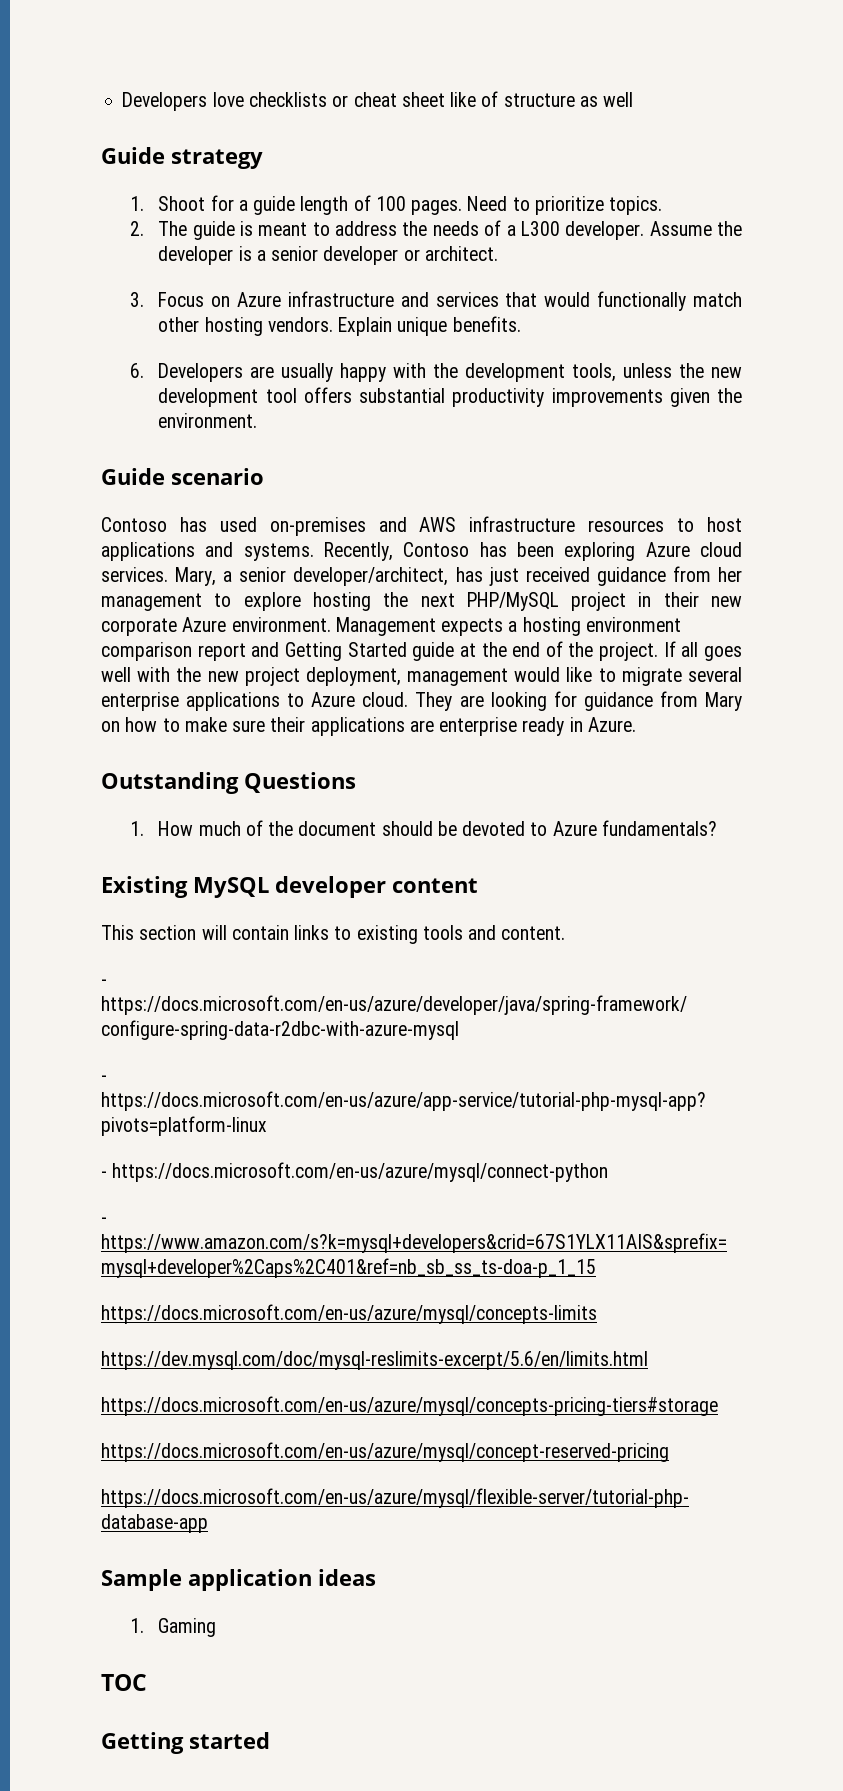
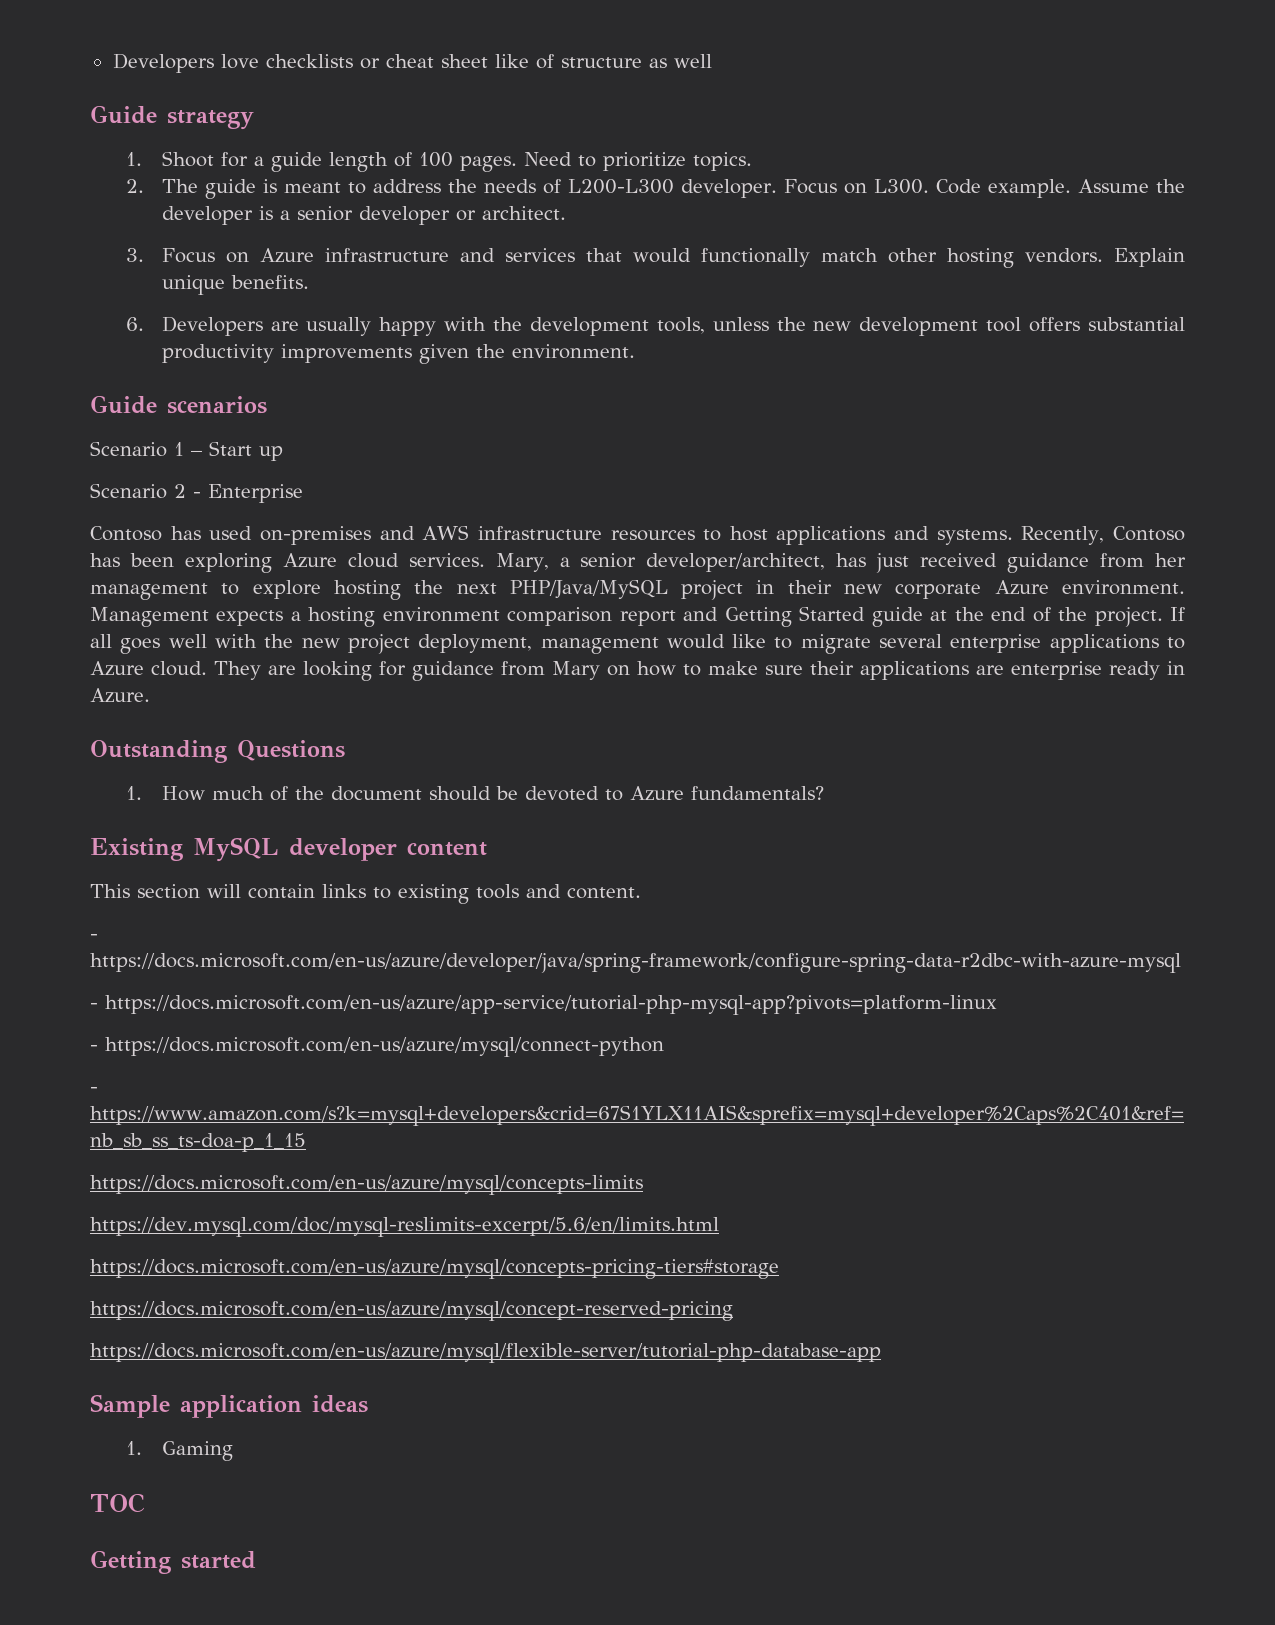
[506,221,645,240] a L300 developer. -> [567,179,1071,198] L200-L300 developer. Focus on L300. Code example.
[171,468,264,485] scenario -> [167,396,267,414] [90,441,283,461] [90,483,303,503] scenarios // Scenario 1 – Start up // Scenario 2 - Enterprise
[466,592,559,611] PHP/MySQL -> [509,579,668,599] PHP/Java/MySQL

